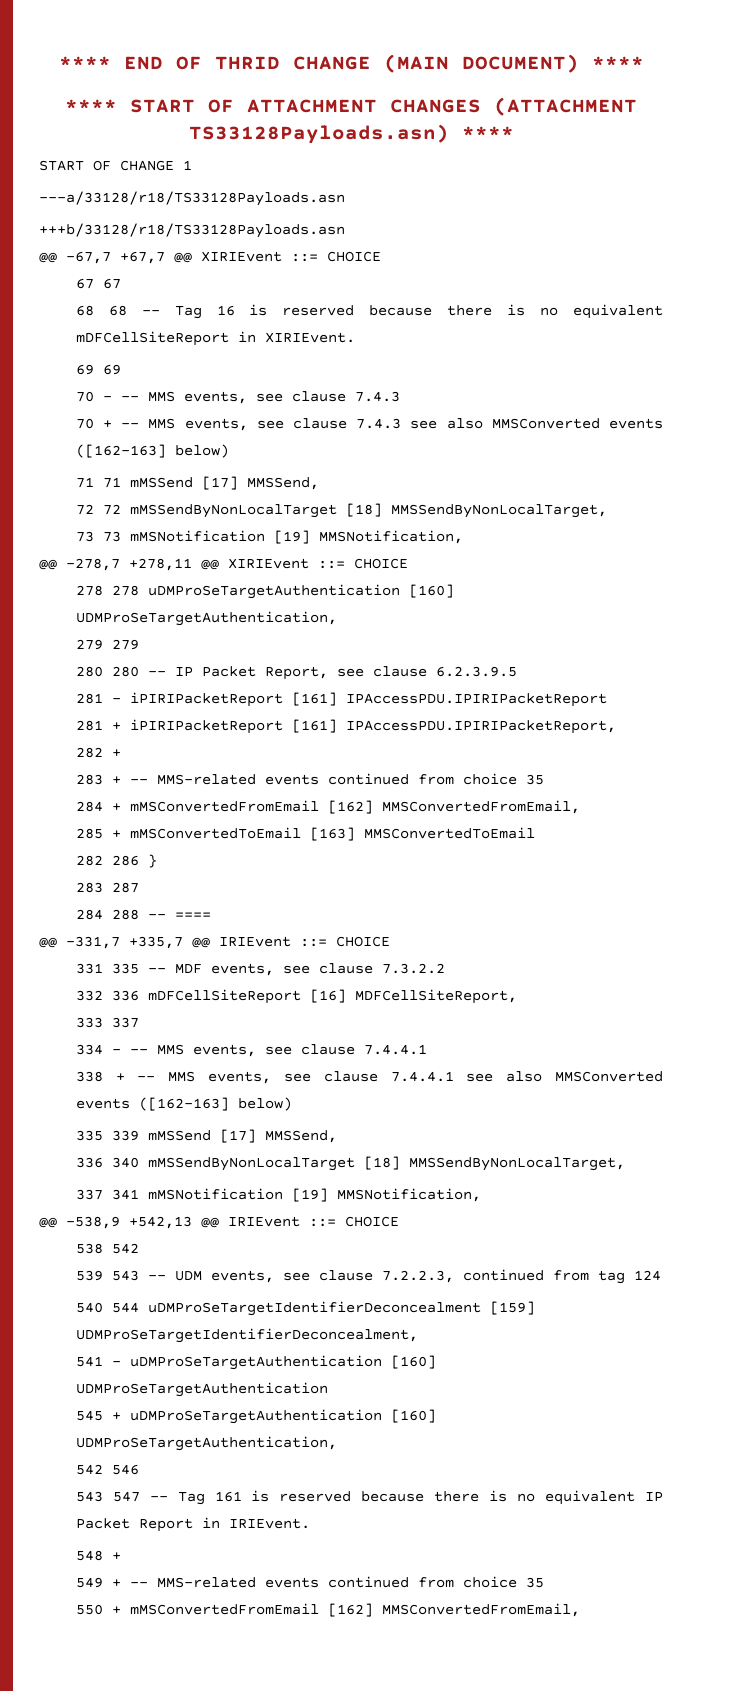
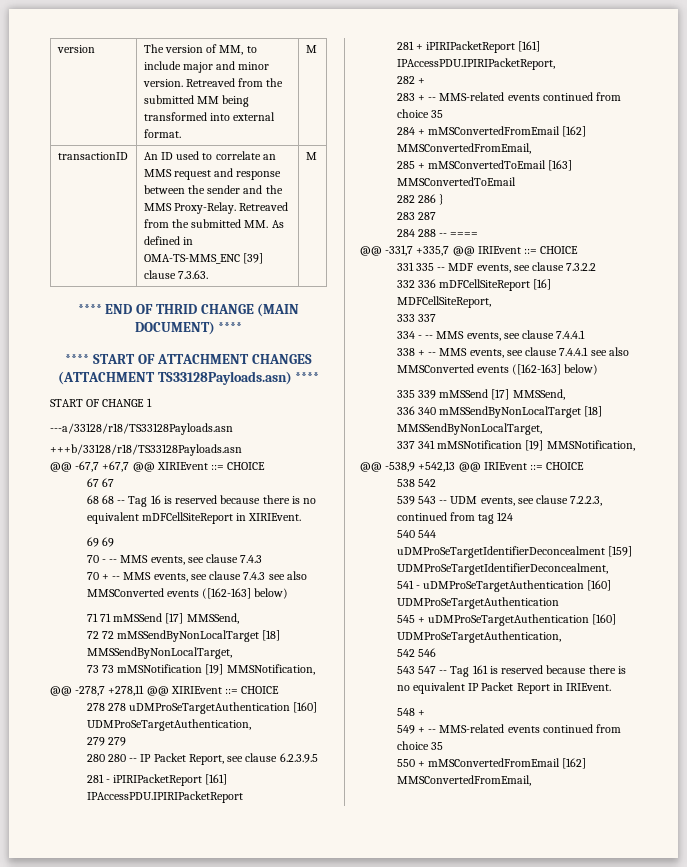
(58, 62) none -> [56,45,95,53] [143,44,257,55] [143,61,270,73] [142,78,284,87] [143,95,250,107] [143,112,276,121] [143,129,181,138] [305,45,317,53] [57,152,128,160] [143,151,276,160] [143,168,282,180] [143,185,283,194] [143,202,289,214] [143,219,284,228] [143,236,193,245] [143,253,263,264] [143,270,208,279] [305,152,317,160] version | The version of MM, to include major and minor version. Retreaved from the submitted MM being transformed into external format. | M // transactionID | An ID used to correlate an MMS request and response between the sender and the MMS Proxy-Relay. Retreaved from the submitted MM. As defined in OMA-TS-MMS_ENC [39] clause 7.3.63. | M //

